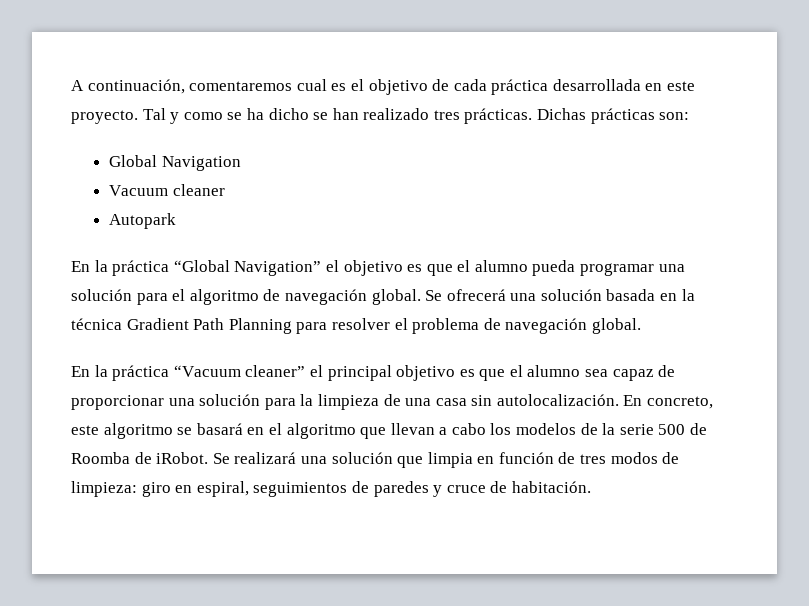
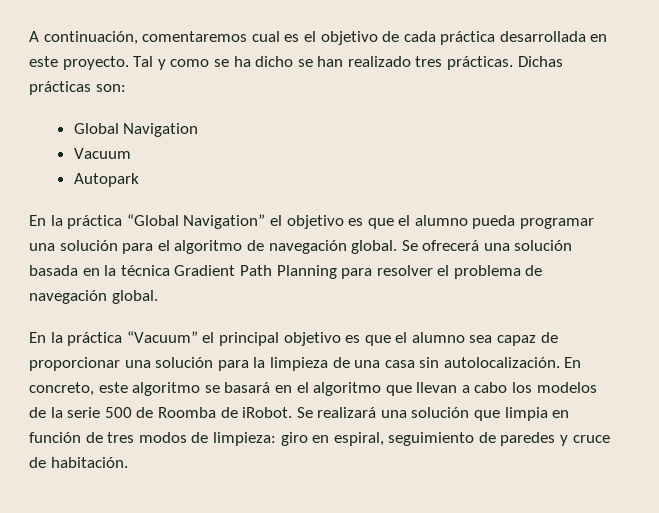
[172,184,225,196] cleaner -> (131, 153) none
[173,365,306,377] “Vacuum cleaner” -> [126,331,198,343] “Vacuum”
[253,482,348,497] seguimientos -> [388,432,475,446] seguimiento

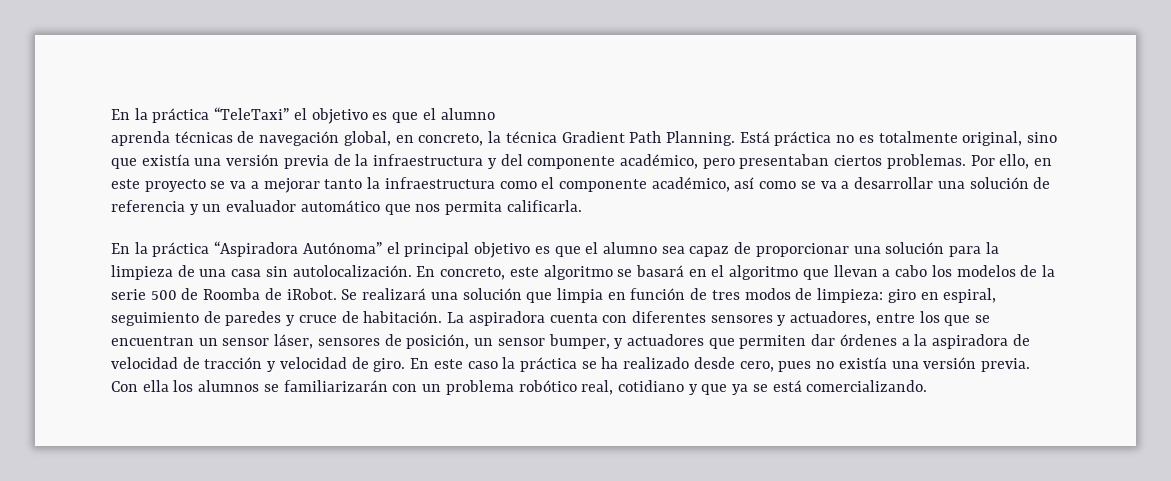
[29,31,608,45] [29,56,563,70] [29,81,126,95] [73,123,199,137] [73,148,131,159] [73,173,139,187] [29,214,266,229] A continuación, comentaremos cual es el objetivo de cada práctica desarrollada en este proyecto. Tal y como se ha dicho se han realizado tres prácticas. Dichas prácticas son: // Global Navigation // Vacuum // Autopark // En la práctica “Global Navigation” -> [111,107,290,123] En la práctica “TeleTaxi”
[472,215,595,229] [29,240,573,254] [29,265,543,279] [29,290,158,304] [29,331,198,346] pueda programar una solución para el algoritmo de navegación global. Se ofrecerá una solución basada en la técnica Gradient Path Planning para resolver el problema de navegación global. // En la práctica “Vacuum” -> [111,131,1058,146] [111,154,1053,169] [111,177,1051,193] [111,200,582,215] [111,241,382,257] // aprenda técnicas de navegación global, en concreto, la técnica Gradient Path Planning. Está práctica no es totalmente original, sino que existía una versión previa de la infraestructura y del componente académico, pero presentaban ciertos problemas. Por ello, en este proyecto se va a mejorar tanto la infraestructura como el componente académico, así como se va a desarrollar una solución de referencia y un evaluador automático que nos permita calificarla. // En la práctica “Aspiradora Autónoma”
(128, 462) none -> [447,311,991,326] [111,334,1030,349] [111,357,1030,372] [111,380,928,395] La aspiradora cuenta con diferentes sensores y actuadores, entre los que se encuentran un sensor láser, sensores de posición, un sensor bumper, y actuadores que permiten dar órdenes a la aspiradora de velocidad de tracción y velocidad de giro. En este caso la práctica se ha realizado desde cero, pues no existía una versión previa. Con ella los alumnos se familiarizarán con un problema robótico real, cotidiano y que ya se está comercializando.

